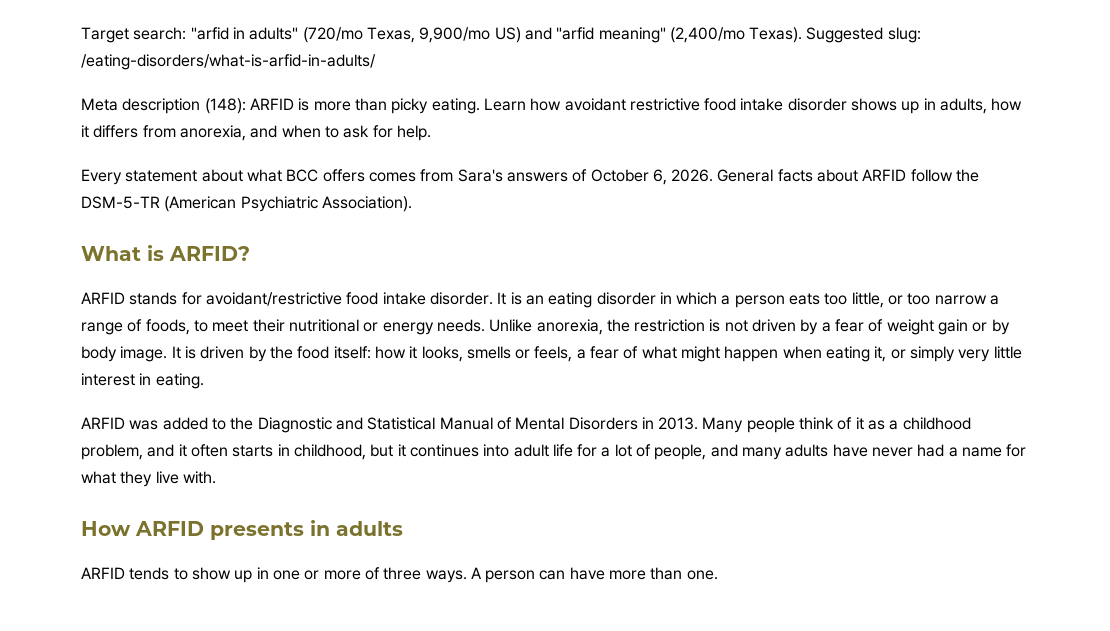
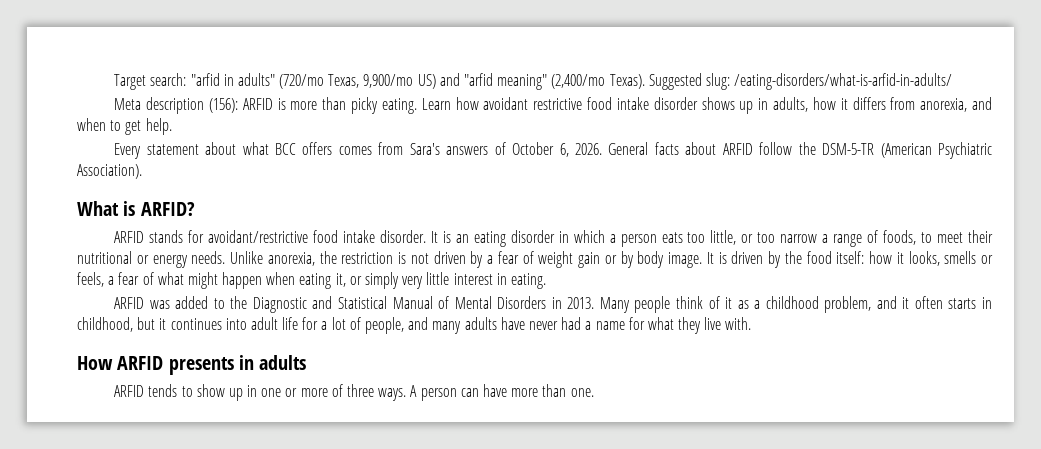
[204,98,246,114] (148): -> [208,98,238,113] (156):
[343,125,393,138] ask for -> [125,120,142,135] get

